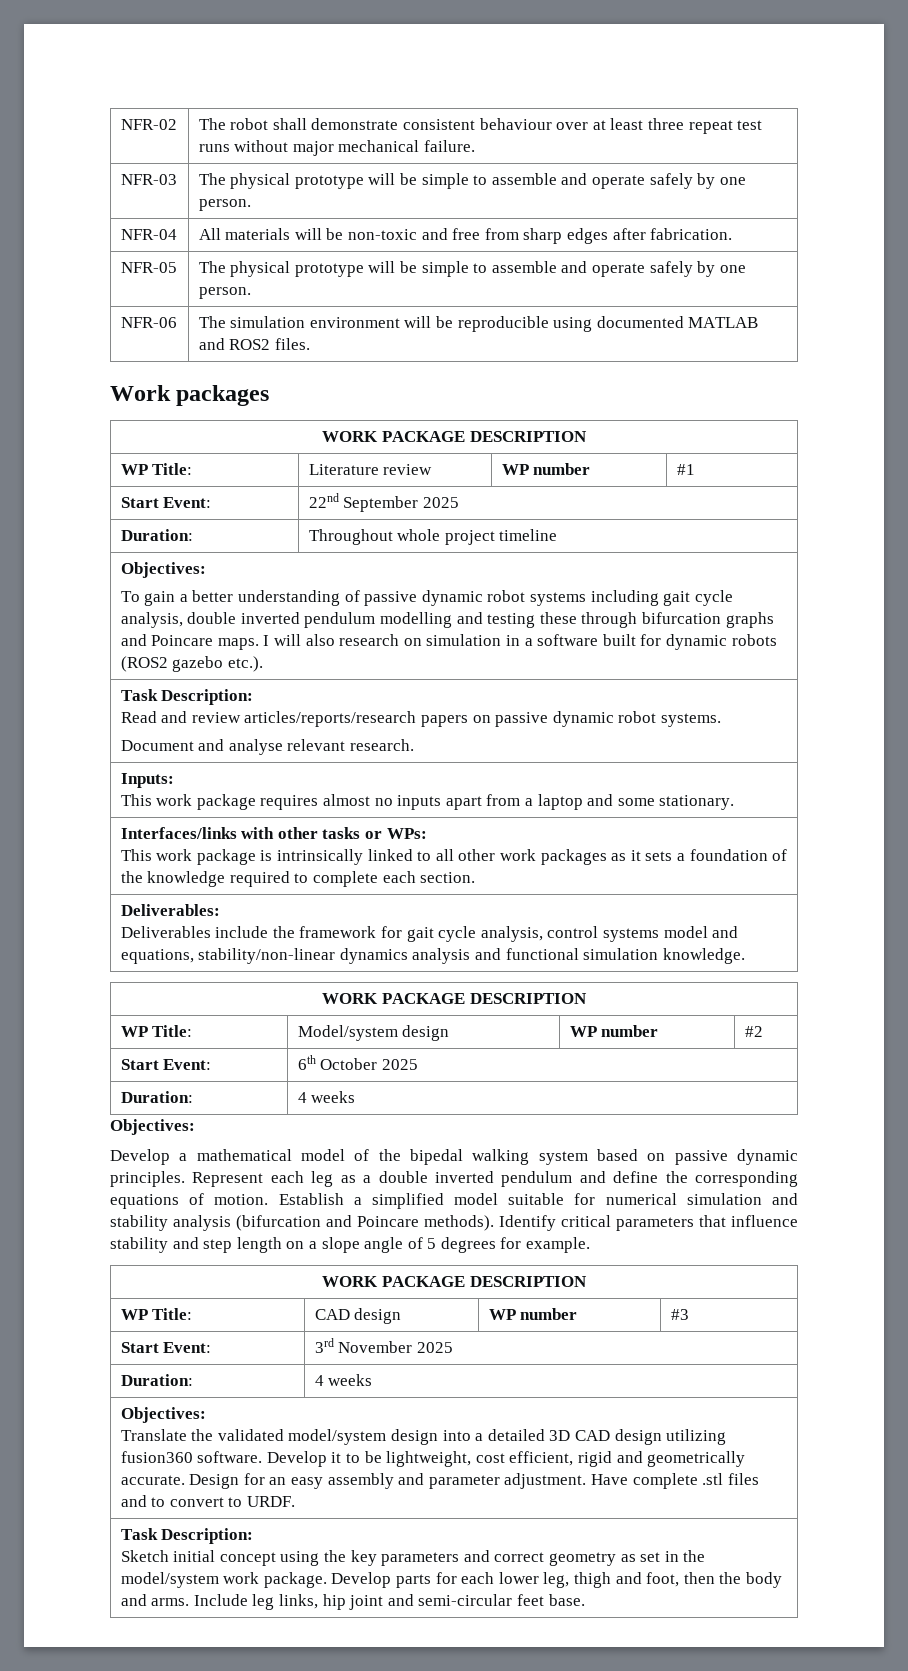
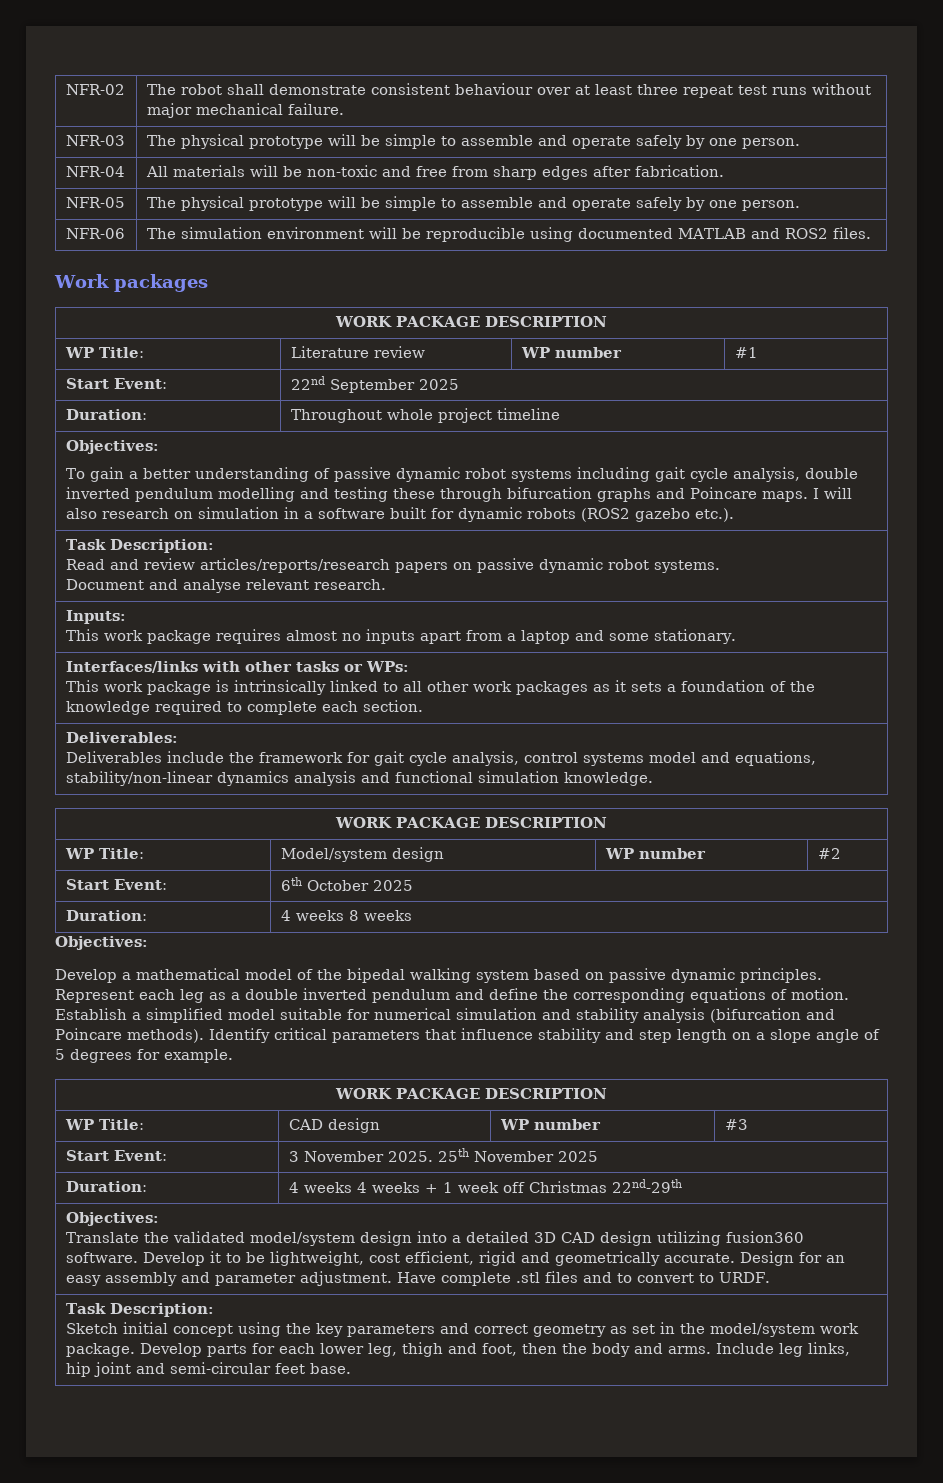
(356, 1097) none -> [348,910,412,921] 8 weeks
[314,1338,334,1353] 3rd -> [288,1148,469,1162] 3 November 2025. 25th
(373, 1380) none -> [356,1179,682,1193] 4 weeks + 1 week off Christmas 22nd-29th

